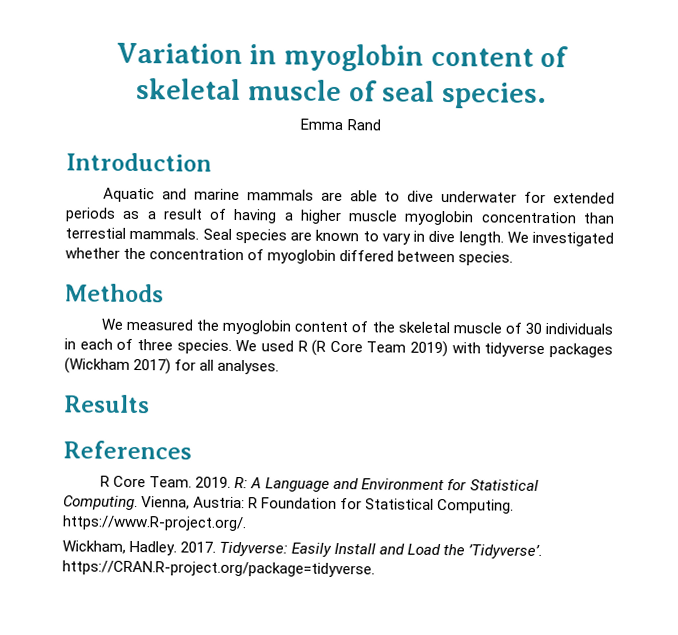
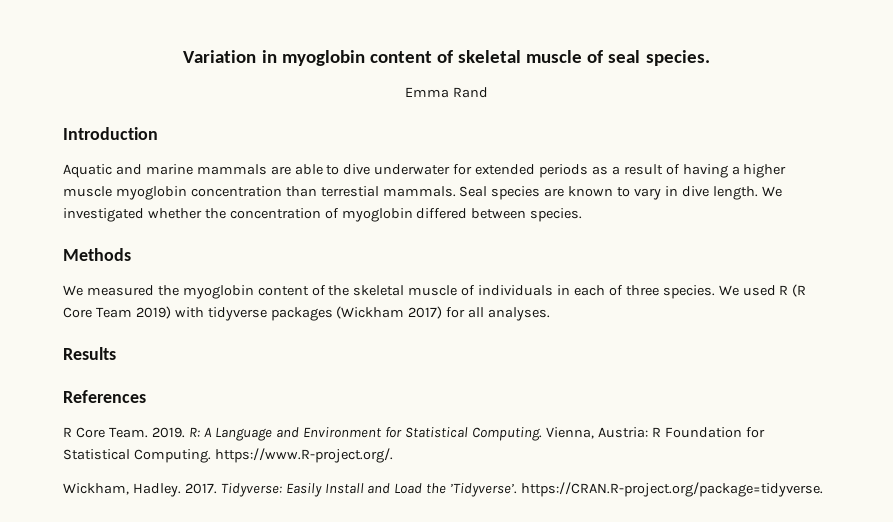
[524,322,542,334] 30 -> (476, 290) none

